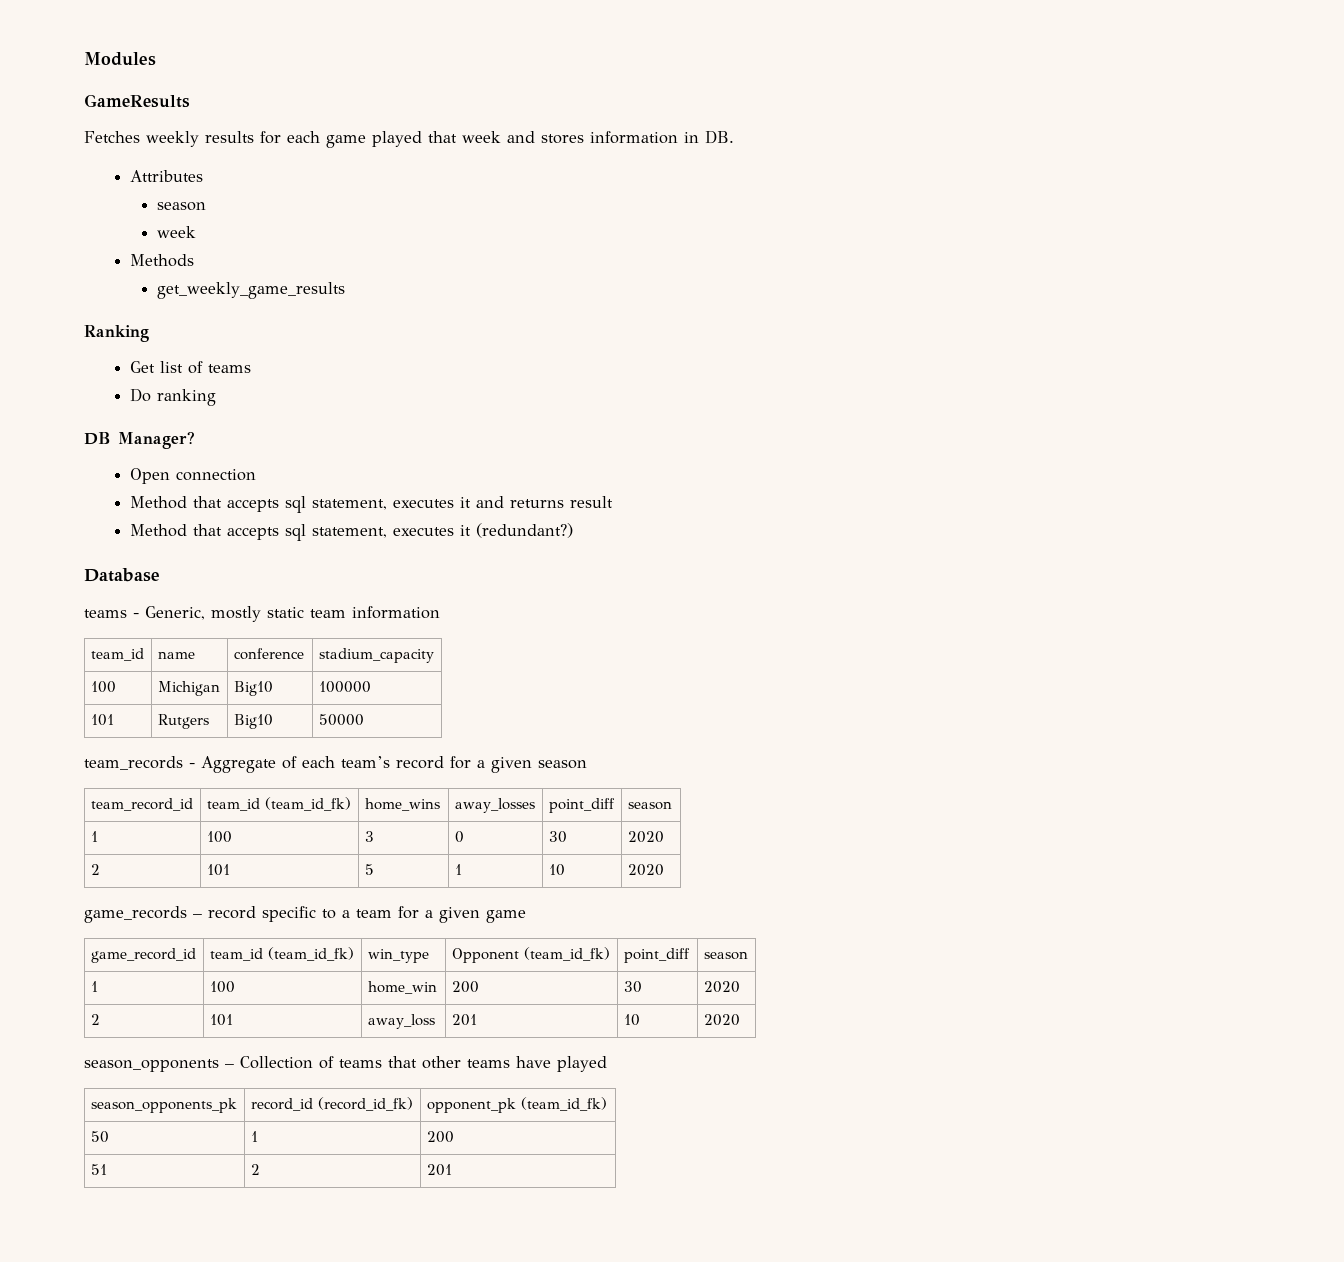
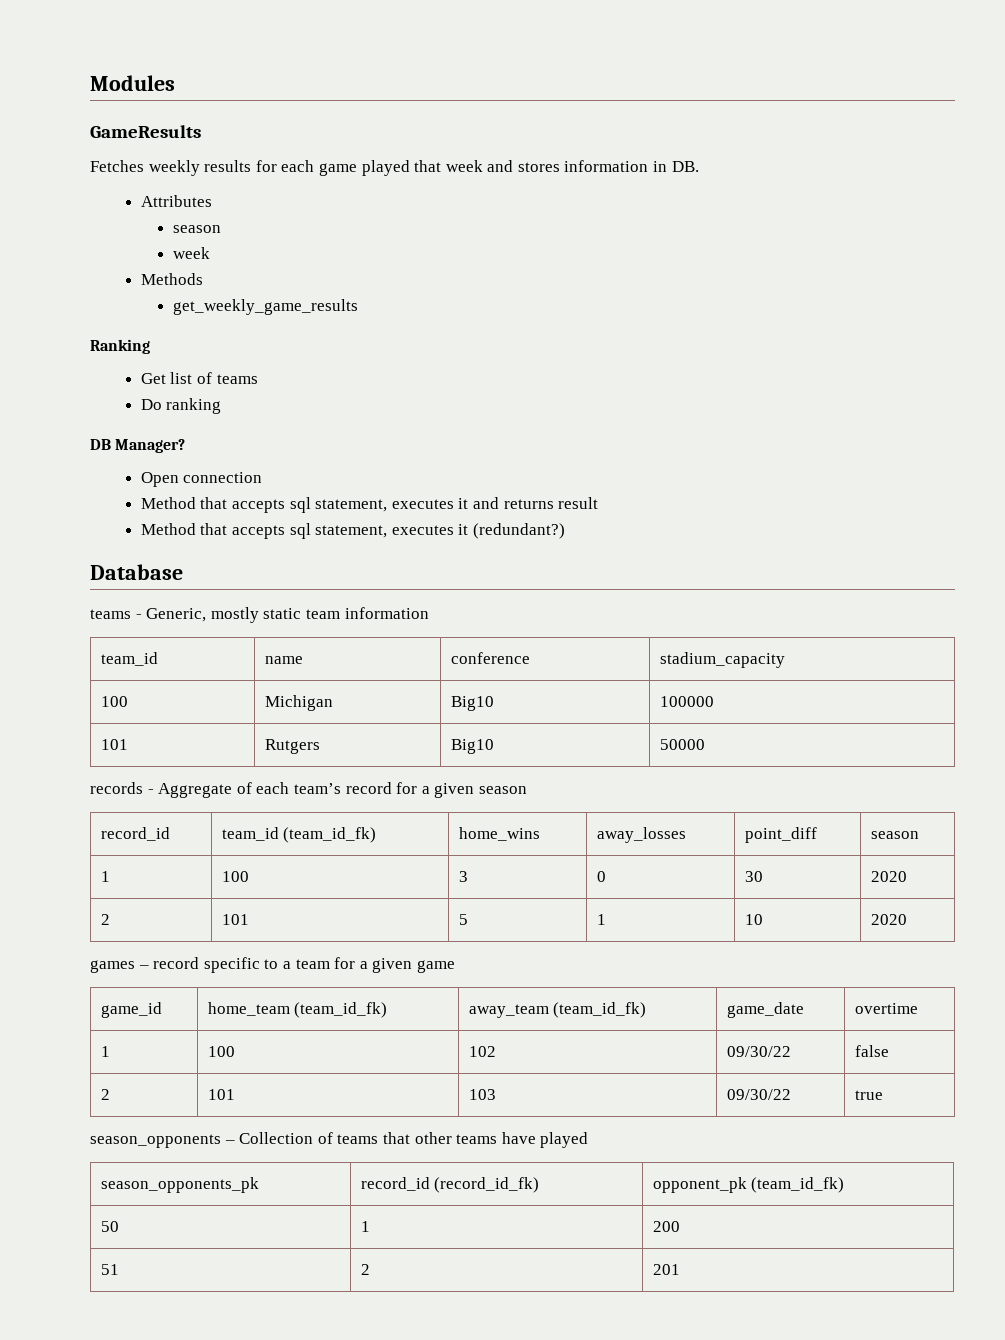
[84,756,183,770] team_records -> [90,782,143,794] records
[90,798,193,811] team_record_id -> [100,827,170,841] record_id
[84,906,187,923] game_records -> [90,960,135,973] games
[90,948,196,963] [209,947,354,961] [367,949,429,963] [451,947,610,963] [623,948,690,963] [703,951,748,960] [90,981,98,992] [209,981,235,993] [367,981,437,994] [451,981,479,993] [623,981,642,993] [703,981,740,993] [90,1014,100,1025] [209,1014,233,1026] [367,1014,435,1029] [451,1014,477,1026] [623,1014,640,1026] [703,1014,740,1026] game_record_id | team_id (team_id_fk) | win_type | Opponent (team_id_fk) | point_diff | season // 1 | 100 | home_win | 200 | 30 | 2020 // 2 | 101 | away_loss | 201 | 10 | 2020 -> [100,1002,162,1018] [207,1002,388,1018] [468,1002,647,1018] [726,1002,804,1018] [854,1003,918,1014] [100,1046,110,1057] [207,1046,235,1057] [468,1046,496,1057] [726,1046,791,1057] [854,1045,889,1057] [100,1089,110,1100] [207,1089,235,1100] [468,1089,496,1100] [726,1089,791,1100] [854,1090,883,1100] game_id | home_team (team_id_fk) | away_team (team_id_fk) | game_date | overtime // 1 | 100 | 102 | 09/30/22 | false // 2 | 101 | 103 | 09/30/22 | true

